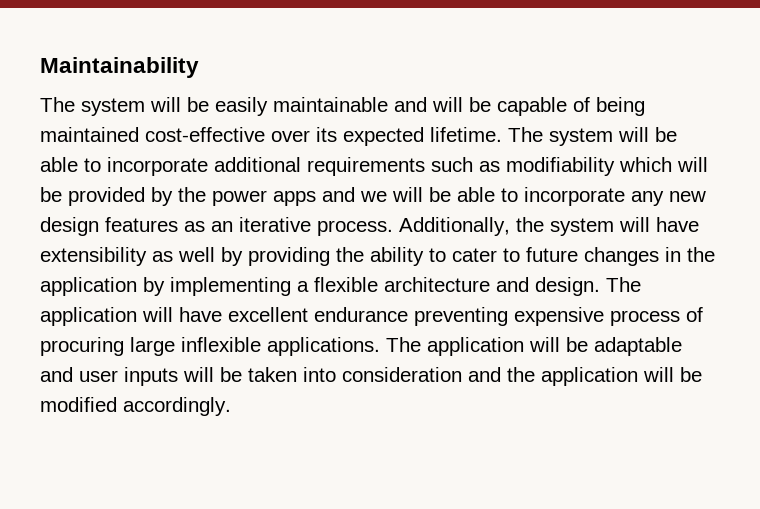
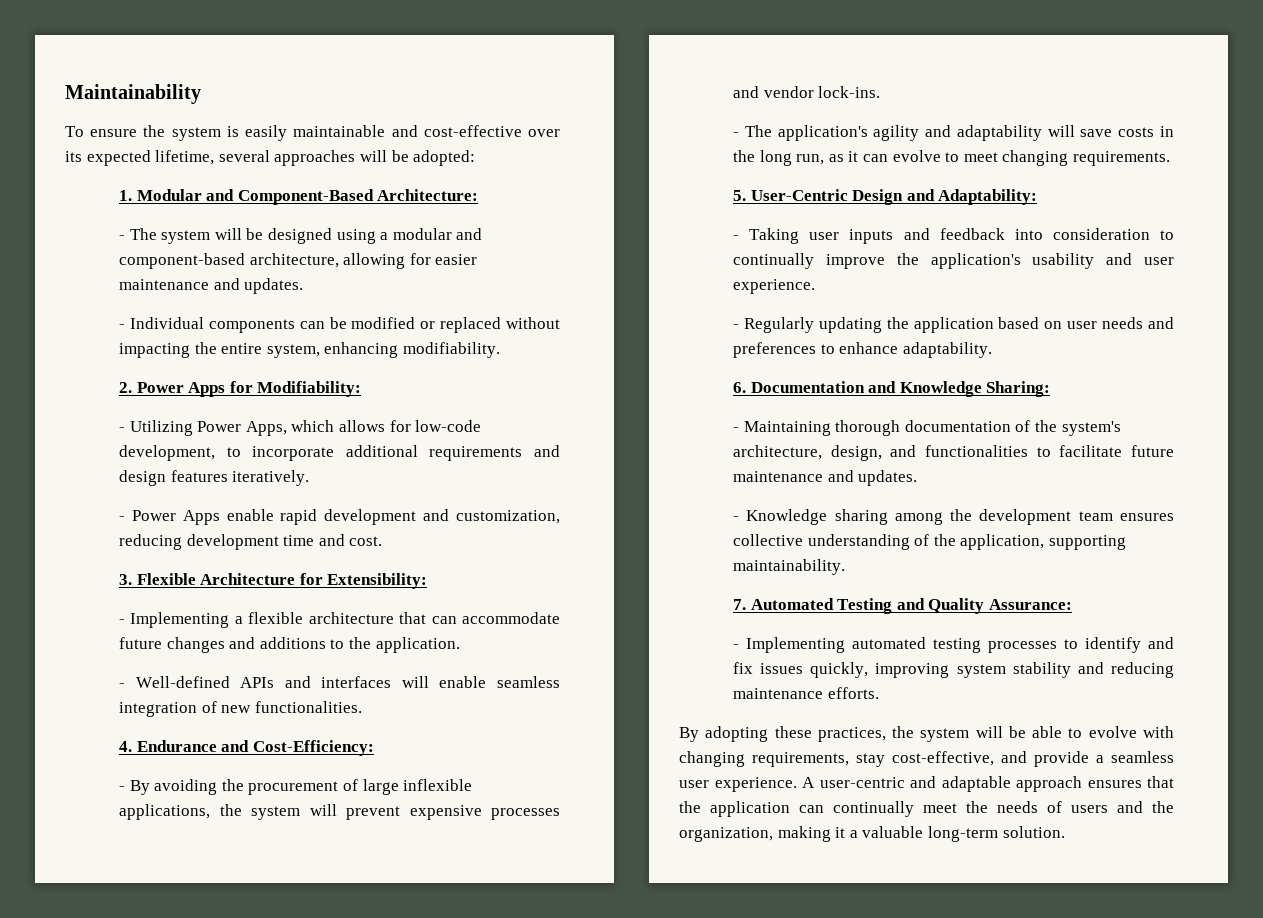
[40,97,645,116] [40,127,543,146] The system will be easily maintainable and will be capable of being maintained cost-effective over its expected lifetime. The -> [65,125,560,141] [65,150,476,166] [119,189,479,205] [119,228,483,244] [119,253,478,269] [119,278,304,294] [119,317,560,333] [119,342,501,358] [119,381,362,397] [119,420,482,436] [119,445,560,461] [119,470,310,486] [119,509,560,525] [119,534,383,550] [119,573,428,589] [119,612,560,628] [119,637,460,653] [119,676,560,688] [119,701,362,717] [119,740,374,756] [119,779,473,795] [119,804,560,820] [733,86,881,98] [733,125,1174,141] [733,150,1170,166] [733,189,1038,205] [733,228,1174,244] [733,253,1174,269] [733,279,816,294] [733,317,1174,333] [733,342,992,358] [733,381,1051,397] [733,420,1121,436] [733,445,1174,461] [733,470,918,486] [733,509,1174,525] [733,534,1127,550] [733,559,846,575] [733,598,1073,614] [733,637,1174,653] [733,662,1174,678] [733,687,879,699] [679,726,915,742] To ensure the system is easily maintainable and cost-effective over its expected lifetime, several approaches will be adopted: // 1. Modular and Component-Based Architecture: // - The system will be designed using a modular and component-based architecture, allowing for easier maintenance and updates. // - Individual components can be modified or replaced without impacting the entire system, enhancing modifiability. // 2. Power Apps for Modifiability: // - Utilizing Power Apps, which allows for low-code development, to incorporate additional requirements and design features iteratively. // - Power Apps enable rapid development and customization, reducing development time and cost. // 3. Flexible Architecture for Extensibility: // - Implementing a flexible architecture that can accommodate future changes and additions to the application. // - Well-defined APIs and interfaces will enable seamless integration of new functionalities. // 4. Endurance and Cost-Efficiency: // - By avoiding the procurement of large inflexible applications, the system will prevent expensive processes and vendor lock-ins. // - The application's agility and adaptability will save costs in the long run, as it can evolve to meet changing requirements. // 5. User-Centric Design and Adaptability: // - Taking user inputs and feedback into consideration to continually improve the application's usability and user experience. // - Regularly updating the application based on user needs and preferences to enhance adaptability. // 6. Documentation and Knowledge Sharing: // - Maintaining thorough documentation of the system's architecture, design, and functionalities to facilitate future maintenance and updates. // - Knowledge sharing among the development team ensures collective understanding of the application, supporting maintainability. // 7. Automated Testing and Quality Assurance: // - Implementing automated testing processes to identify and fix issues quickly, improving system stability and reducing maintenance efforts. // By adopting these practices, the
[107,157,708,176] [40,187,706,206] [40,217,699,236] [40,247,715,266] [40,277,641,296] [40,307,703,326] [40,337,682,356] [40,367,702,386] [40,397,231,416] incorporate additional requirements such as modifiability which will be provided by the power apps and we will be able to incorporate any new design features as an iterative process. Additionally, the system will have extensibility as well by providing the ability to cater to future changes in the application by implementing a flexible architecture and design. The application will have excellent endurance preventing expensive process of procuring large inflexible applications. The application will be adaptable and user inputs will be taken into consideration and the application will be modified accordingly. -> [1088,726,1174,738] [679,751,1174,767] [679,776,1174,792] [679,801,1174,817] [679,826,1065,842] evolve with changing requirements, stay cost-effective, and provide a seamless user experience. A user-centric and adaptable approach ensures that the application can continually meet the needs of users and the organization, making it a valuable long-term solution.

